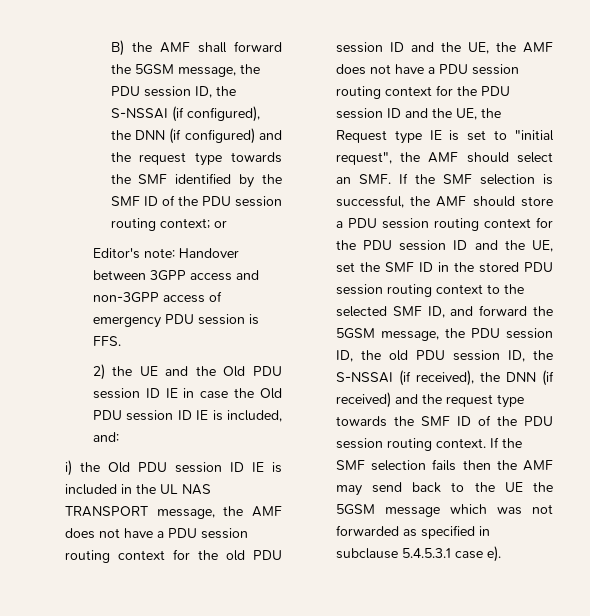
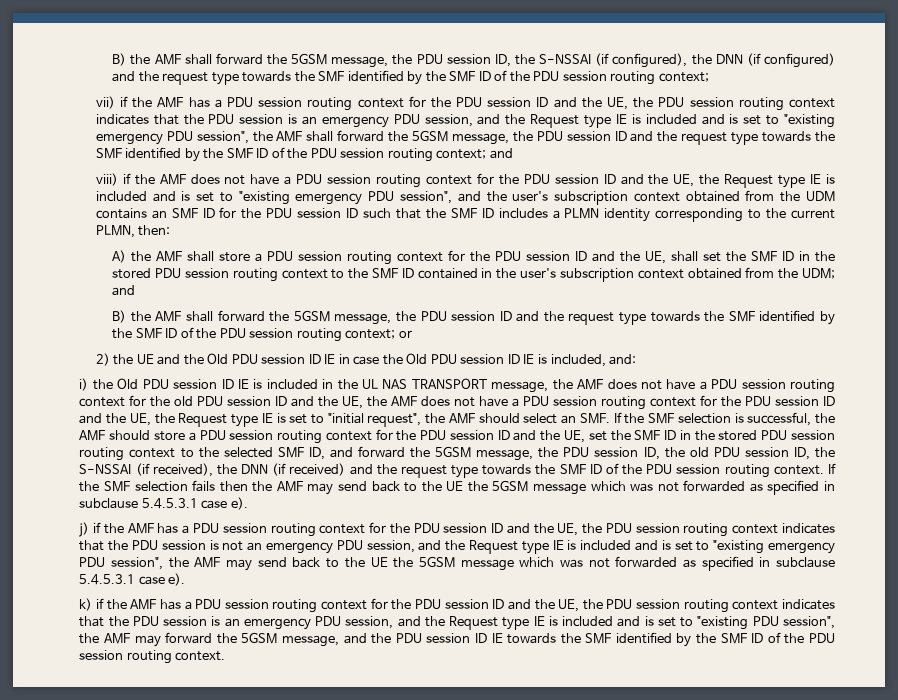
[213,220,227,228] [92,248,239,259] [92,270,259,281] [92,291,222,303] [92,314,259,328] [92,336,121,346] or // Editor's note: Handover between 3GPP access and non-3GPP access of emergency PDU session is FFS. -> [95,96,836,111] [95,114,836,128] [95,130,836,145] [95,147,513,162] [95,173,836,188] [95,190,836,205] [95,207,836,222] [95,225,171,238] [112,250,835,265] [112,267,835,282] [112,285,136,296] [112,310,836,325] [112,327,412,342] // vii) if the AMF has a PDU session routing context for the PDU session ID and the UE, the PDU session routing context indicates that the PDU session is an emergency PDU session, and the Request type IE is included and is set to "existing emergency PDU session", the AMF shall forward the 5GSM message, the PDU session ID and the request type towards the SMF identified by the SMF ID of the PDU session routing context; and // viii) if the AMF does not have a PDU session routing context for the PDU session ID and the UE, the Request type IE is included and is set to "existing emergency PDU session", and the user's subscription context obtained from the UDM contains an SMF ID for the PDU session ID such that the SMF ID includes a PLMN identity corresponding to the current PLMN, then: // A) the AMF shall store a PDU session routing context for the PDU session ID and the UE, shall set the SMF ID in the stored PDU session routing context to the SMF ID contained in the user's subscription context obtained from the UDM; and // B) the AMF shall forward the 5GSM message, the PDU session ID and the request type towards the SMF identified by the SMF ID of the PDU session routing context; or
(501, 554) none -> [79,522,836,537] [79,540,836,554] [79,556,835,571] [79,573,186,586] [79,598,835,613] [79,616,835,630] [79,632,835,647] [79,650,226,664] // j) if the AMF has a PDU session routing context for the PDU session ID and the UE, the PDU session routing context indicates that the PDU session is not an emergency PDU session, and the Request type IE is included and is set to "existing emergency PDU session", the AMF may send back to the UE the 5GSM message which was not forwarded as specified in subclause 5.4.5.3.1 case e). // k) if the AMF has a PDU session routing context for the PDU session ID and the UE, the PDU session routing context indicates that the PDU session is an emergency PDU session, and the Request type IE is included and is set to "existing PDU session", the AMF may forward the 5GSM message, and the PDU session ID IE towards the SMF identified by the SMF ID of the PDU session routing context.

